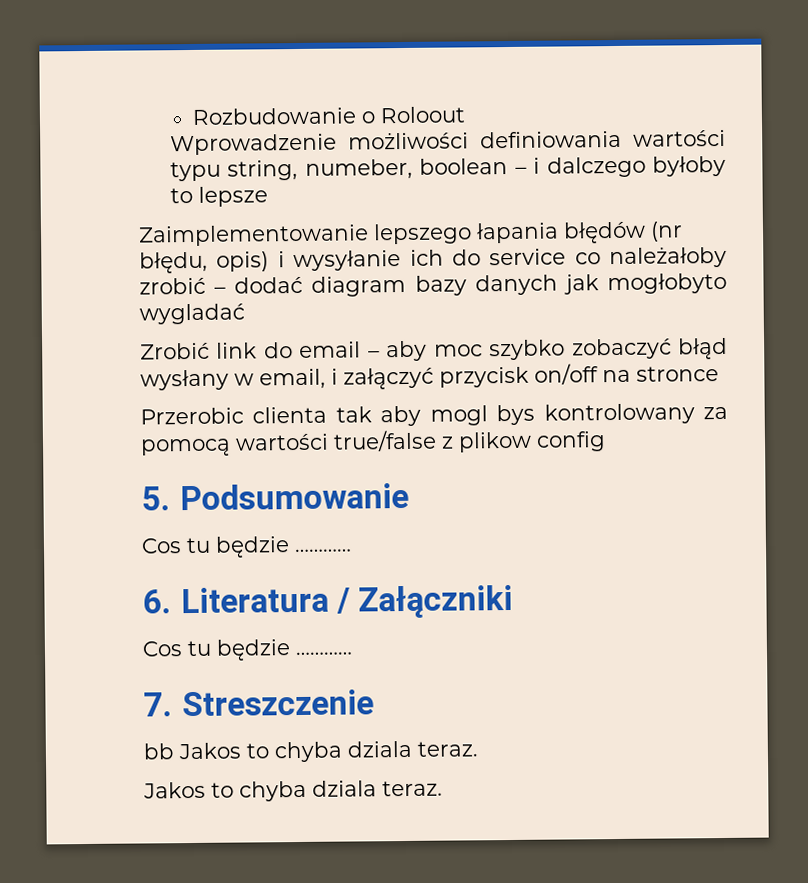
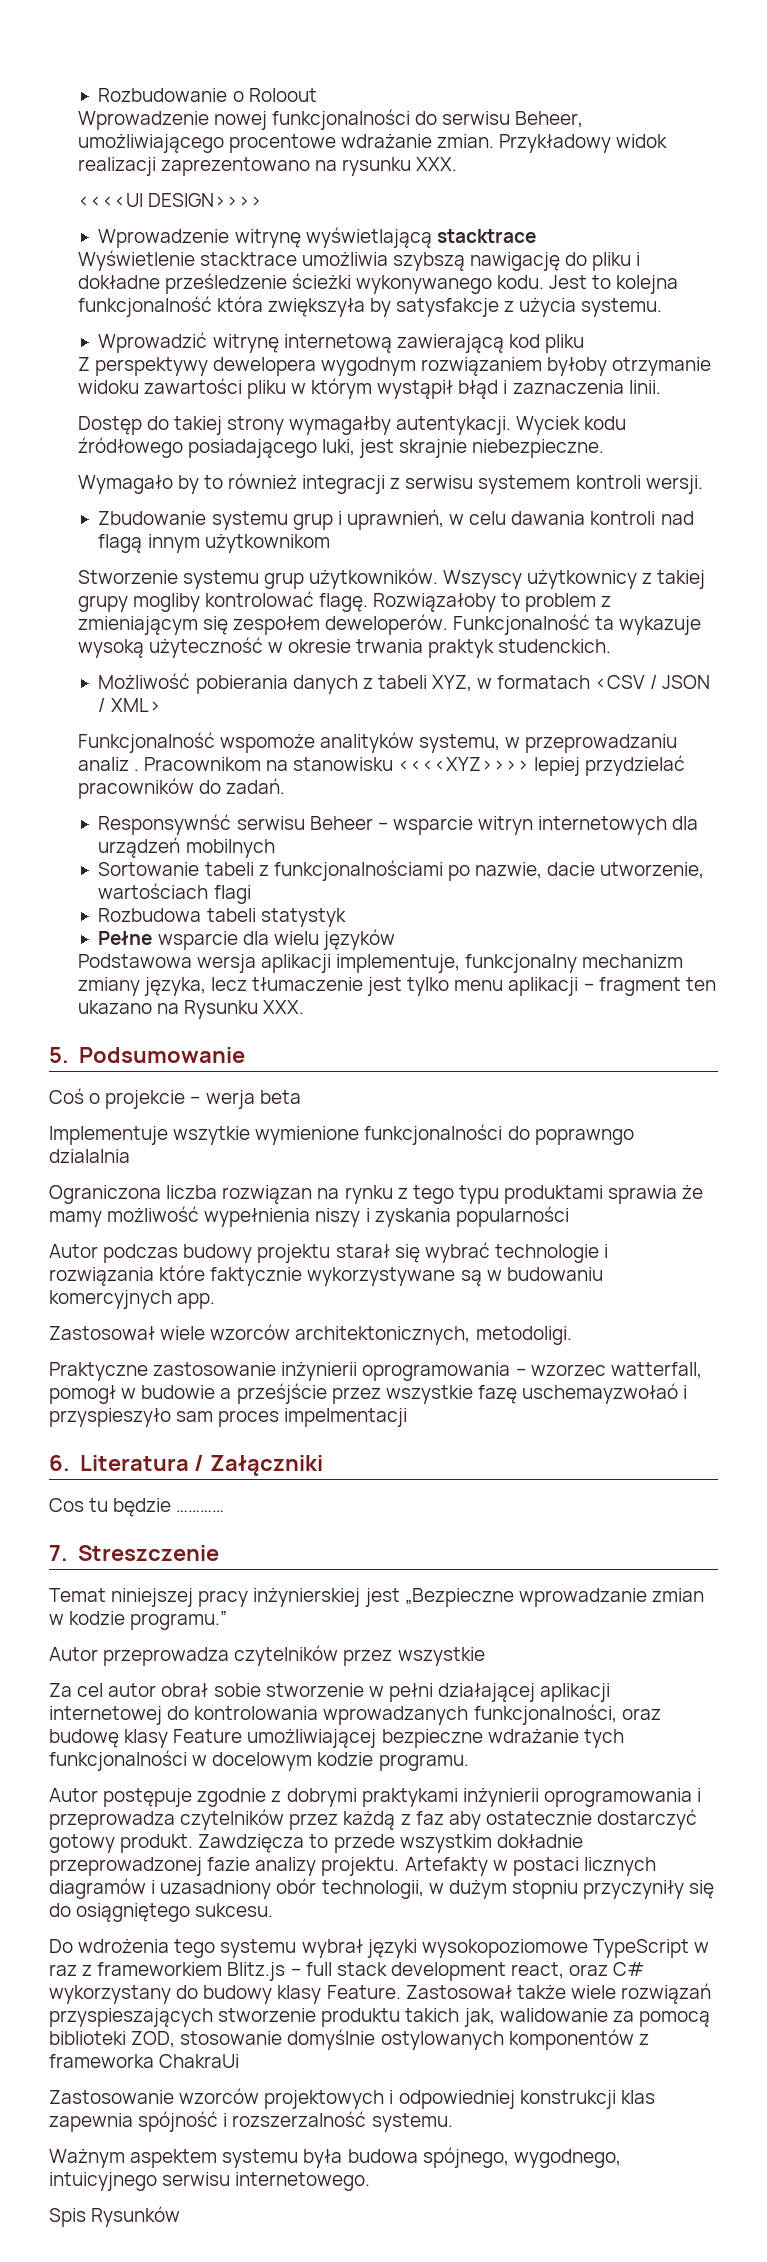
[347,129,726,150] [169,155,726,182] [169,186,268,207] [138,221,683,247] [139,245,727,274] [139,272,728,297] [139,303,245,325] [140,337,729,362] [140,363,719,391] [140,403,729,427] [140,429,606,457] [141,482,409,511] [141,536,352,558] możliwości definiowania wartości typu string, numeber, boolean – i dalczego byłoby to lepsze // Zaimplementowanie lepszego łapania błędów (nr błędu, opis) i wysyłanie ich do service co należałoby zrobić – dodać diagram bazy danych jak mogłobyto wygladać // Zrobić link do email – aby moc szybko zobaczyć błąd wysłany w email, i załączyć przycisk on/off na stronce // Przerobic clienta tak aby mogl bys kontrolowany za pomocą wartości true/false z plikow config // 5. Podsumowanie // Cos tu będzie ………… -> [213,109,584,130] [77,134,668,153] [77,157,458,176] [77,193,262,207] [98,227,536,248] [77,250,641,271] [77,273,679,294] [77,296,663,317] [98,332,585,353] [77,357,712,376] [77,378,661,399] [77,416,627,435] [77,437,605,458] [77,473,703,494] [98,509,694,530] [98,534,330,553] [77,568,706,589] [77,591,612,612] [77,614,702,635] [77,637,612,658] [98,673,710,694] [98,698,161,712] [77,732,678,753] [77,755,686,776] [77,778,285,799] [98,814,699,835] [98,837,275,858] [98,860,705,881] [98,883,251,904] [98,908,346,927] [98,929,395,950] [77,954,684,973] [77,977,716,996] [77,1000,304,1019] [49,1047,245,1063] [49,1088,301,1109] [49,1124,634,1145] [49,1149,130,1163] [49,1185,704,1204] [49,1206,569,1227] [49,1242,609,1263] [49,1265,603,1286] [49,1290,216,1309] [49,1324,572,1345] [49,1362,702,1381] [49,1383,688,1404] [49,1408,408,1427] nowej funkcjonalności do serwisu Beheer, umożliwiającego procentowe wdrażanie zmian. Przykładowy widok realizacji zaprezentowano na rysunku XXX. // <<<<UI DESIGN>>>> // Wprowadzenie witrynę wyświetlającą stacktrace // Wyświetlenie stacktrace umożliwia szybszą nawigację do pliku i dokładne prześledzenie ścieżki wykonywanego kodu. Jest to kolejna funkcjonalność która zwiększyła by satysfakcje z użycia systemu. // Wprowadzić witrynę internetową zawierającą kod pliku // Z perspektywy dewelopera wygodnym rozwiązaniem byłoby otrzymanie widoku zawartości pliku w którym wystąpił błąd i zaznaczenia linii. // Dostęp do takiej strony wymagałby autentykacji. Wyciek kodu źródłowego posiadającego luki, jest skrajnie niebezpieczne. // Wymagało by to również integracji z serwisu systemem kontroli wersji. // Zbudowanie systemu grup i uprawnień, w celu dawania kontroli nad flagą innym użytkownikom // Stworzenie systemu grup użytkowników. Wszyscy użytkownicy z takiej grupy mogliby kontrolować flagę. Rozwiązałoby to problem z zmieniającym się zespołem deweloperów. Funkcjonalność ta wykazuje wysoką użyteczność w okresie trwania praktyk studenckich. // Możliwość pobierania danych z tabeli XYZ, w formatach <CSV / JSON / XML> // Funkcjonalność wspomoże analityków systemu, w przeprowadzaniu analiz . Pracownikom na stanowisku <<<<XYZ>>>> lepiej przydzielać pracowników do zadań. // Responsywnść serwisu Beheer – wsparcie witryn internetowych dla urządzeń mobilnych // Sortowanie tabeli z funkcjonalnościami po nazwie, dacie utworzenie, wartościach flagi // Rozbudowa tabeli statystyk // Pełne wsparcie dla wielu języków // Podstawowa wersja aplikacji implementuje, funkcjonalny mechanizm zmiany języka, lecz tłumaczenie jest tylko menu aplikacji – fragment ten ukazano na Rysunku XXX. // 5. Podsumowanie // Coś o projekcie – werja beta // Implementuje wszytkie wymienione funkcjonalności do poprawngo dzialalnia // Ograniczona liczba rozwiązan na rynku z tego typu produktami sprawia że mamy możliwość wypełnienia niszy i zyskania popularności // Autor podczas budowy projektu starał się wybrać technologie i rozwiązania które faktycznie wykorzystywane są w budowaniu komercyjnych app. // Zastosował wiele wzorców architektonicznych, metodoligi. // Praktyczne zastosowanie inżynierii oprogramowania – wzorzec watterfall, pomogł w budowie a prześjście przez wszystkie fazę uschemayzwołaó i przyspieszyło sam proces impelmentacji
[143,740,478,763] [143,780,443,802] bb Jakos to chyba dziala teraz. // Jakos to chyba dziala teraz. -> [49,1588,704,1607] [49,1610,228,1630] [49,1645,485,1666] [49,1683,611,1702] [49,1704,661,1725] [49,1729,624,1748] [49,1750,469,1771] [49,1788,702,1807] [49,1809,698,1830] [49,1834,583,1853] [49,1857,656,1876] [49,1878,715,1899] [49,1903,274,1922] [49,1939,710,1958] [49,1962,645,1981] [49,1983,712,2004] [49,2008,710,2027] [49,2029,649,2050] [49,2054,240,2068] [49,2088,655,2109] [49,2111,453,2132] [49,2147,621,2168] [49,2172,371,2191] [49,2206,181,2227] Temat niniejszej pracy inżynierskiej jest „Bezpieczne wprowadzanie zmian w kodzie programu.” // Autor przeprowadza czytelników przez wszystkie // Za cel autor obrał sobie stworzenie w pełni działającej aplikacji internetowej do kontrolowania wprowadzanych funkcjonalności, oraz budowę klasy Feature umożliwiającej bezpieczne wdrażanie tych funkcjonalności w docelowym kodzie programu. // Autor postępuje zgodnie z dobrymi praktykami inżynierii oprogramowania i przeprowadza czytelników przez każdą z faz aby ostatecznie dostarczyć gotowy produkt. Zawdzięcza to przede wszystkim dokładnie przeprowadzonej fazie analizy projektu. Artefakty w postaci licznych diagramów i uzasadniony obór technologii, w dużym stopniu przyczyniły się do osiągniętego sukcesu. // Do wdrożenia tego systemu wybrał języki wysokopoziomowe TypeScript w raz z frameworkiem Blitz.js – full stack development react, oraz C# wykorzystany do budowy klasy Feature. Zastosował także wiele rozwiązań przyspieszających stworzenie produktu takich jak, walidowanie za pomocą biblioteki ZOD, stosowanie domyślnie ostylowanych komponentów z frameworka ChakraUi // Zastosowanie wzorców projektowych i odpowiedniej konstrukcji klas zapewnia spójność i rozszerzalność systemu. // Ważnym aspektem systemu była budowa spójnego, wygodnego, intuicyjnego serwisu internetowego. // Spis Rysunków

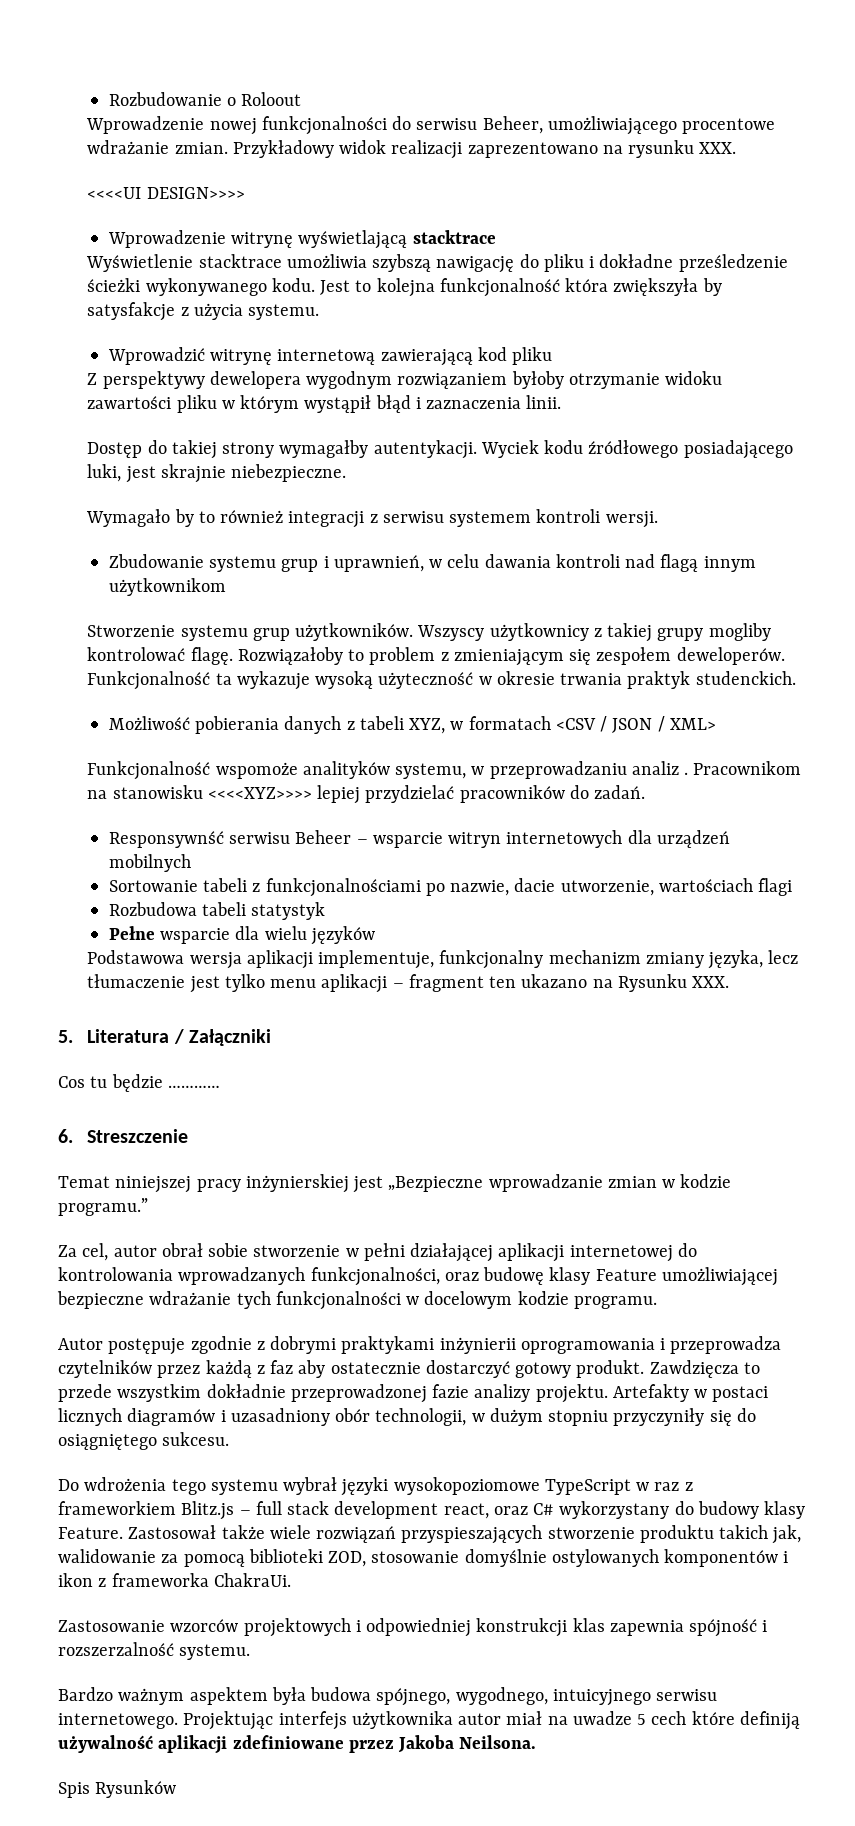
[78,1047,245,1063] [49,1088,301,1109] [49,1124,634,1145] [49,1149,130,1163] [49,1185,704,1204] [49,1206,569,1227] [49,1242,609,1263] [49,1265,603,1286] [49,1290,216,1309] [49,1324,572,1345] [49,1362,702,1381] [49,1383,688,1404] [49,1408,408,1427] [49,1455,70,1471] Podsumowanie // Coś o projekcie – werja beta // Implementuje wszytkie wymienione funkcjonalności do poprawngo dzialalnia // Ograniczona liczba rozwiązan na rynku z tego typu produktami sprawia że mamy możliwość wypełnienia niszy i zyskania popularności // Autor podczas budowy projektu starał się wybrać technologie i rozwiązania które faktycznie wykorzystywane są w budowaniu komercyjnych app. // Zastosował wiele wzorców architektonicznych, metodoligi. // Praktyczne zastosowanie inżynierii oprogramowania – wzorzec watterfall, pomogł w budowie a prześjście przez wszystkie fazę uschemayzwołaó i przyspieszyło sam proces impelmentacji // 6. -> (73, 1036) none
[49,1545,68,1561] 7. -> [58,1129,73,1143] 6.
[49,1645,485,1666] // Autor przeprowadza czytelników przez wszystkie -> (148, 1207) none
[77,1683,104,1697] cel -> [82,1243,109,1261] cel,
(634, 2039) none -> [783,1551,789,1563] [58,1573,93,1587] i ikon
[159,2054,240,2068] ChakraUi -> [213,1573,291,1587] ChakraUi.
[49,2149,299,2168] Ważnym aspektem systemu -> [58,1687,268,1705] Bardzo ważnym aspektem
(371, 2181) none -> [183,1711,800,1730] [58,1735,537,1754] Projektując interfejs użytkownika autor miał na uwadze 5 cech które definiją używalność aplikacji zdefiniowane przez Jakoba Neilsona.

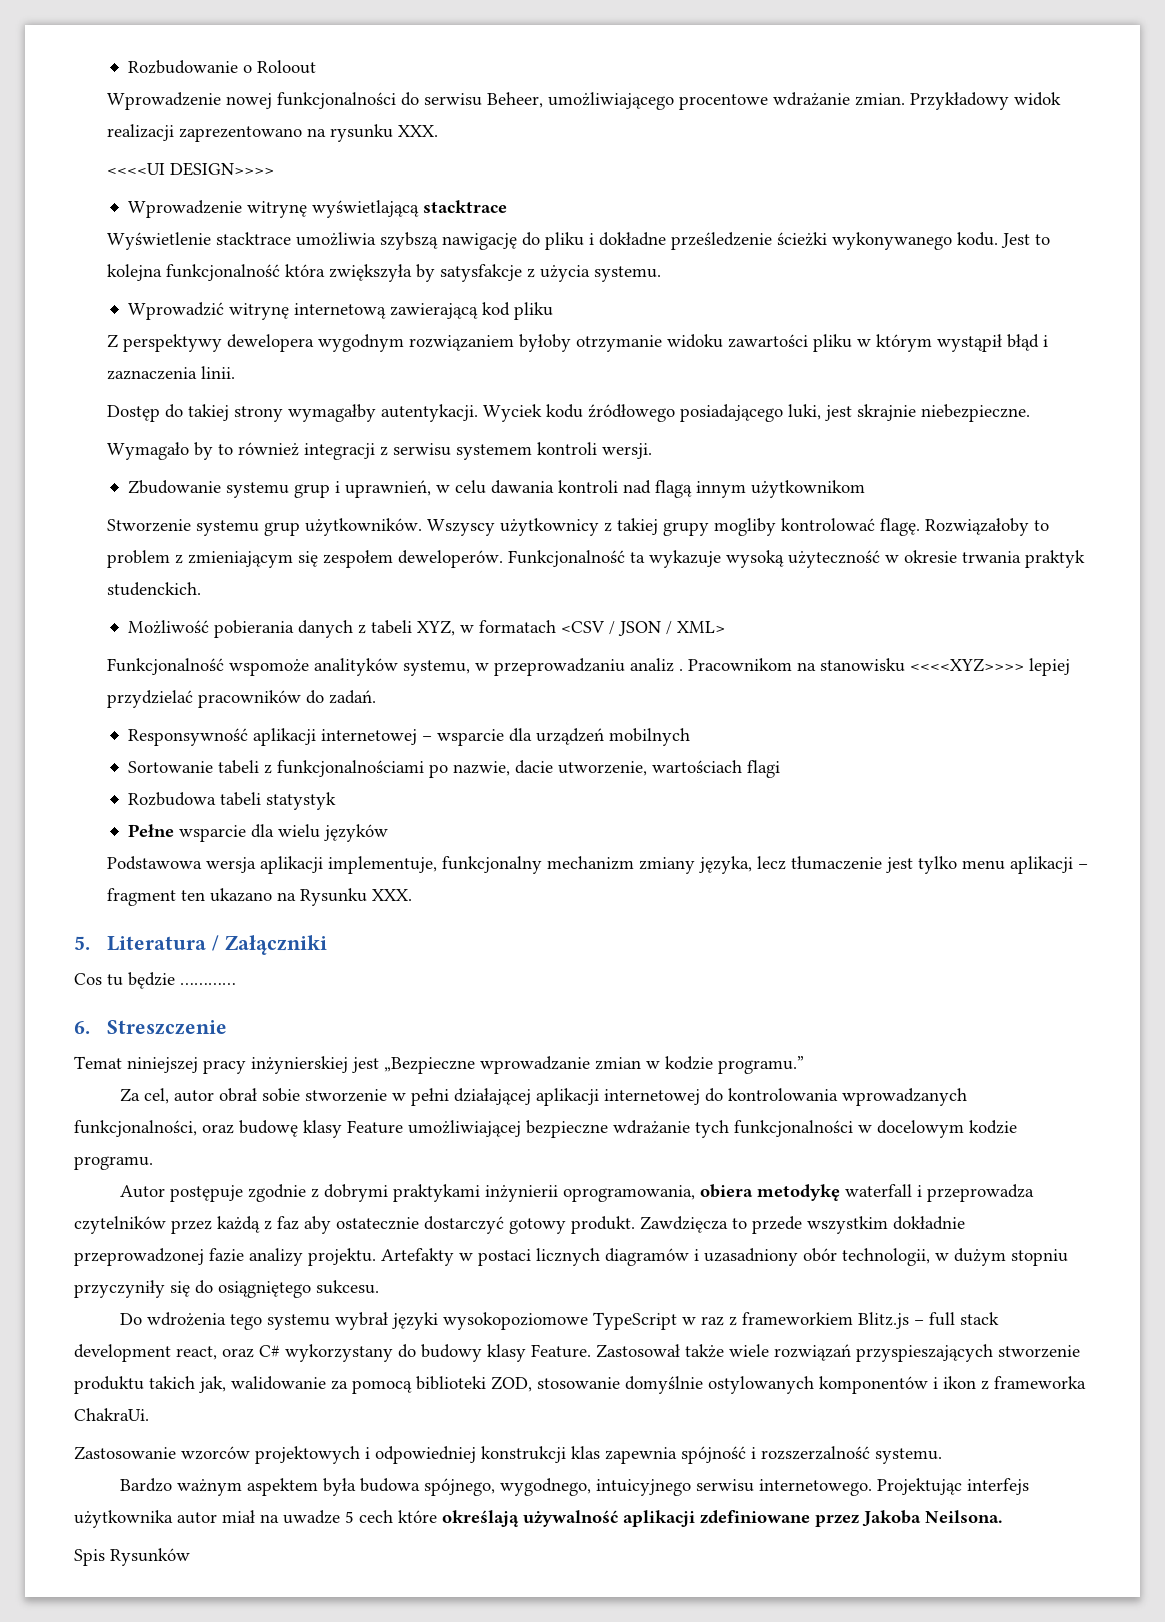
[108,830,623,848] Responsywnść serwisu Beheer – wsparcie witryn internetowych -> [127,728,504,746] Responsywność aplikacji internetowej – wsparcie
[520,1338,655,1354] oprogramowania -> [562,1184,912,1202] oprogramowania, obiera metodykę waterfall
[739,1711,800,1730] definiją -> [442,1510,519,1527] określają

